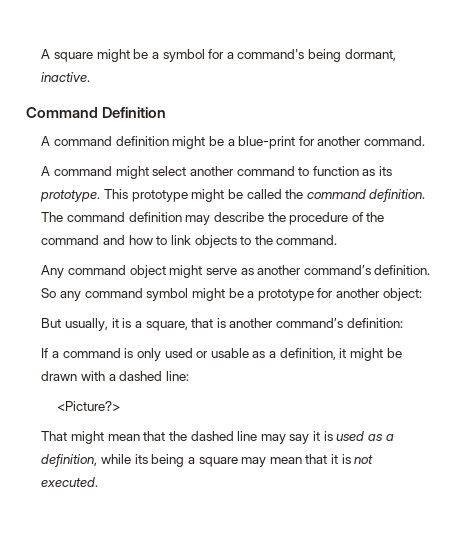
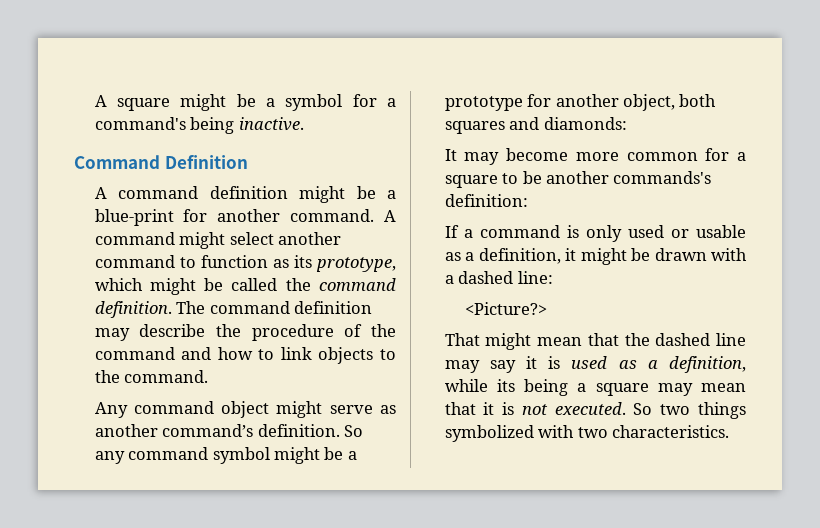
[344,49,396,61] dormant, -> (235, 125) none
(426, 141) // -> (375, 215) none
[40,189,188,202] prototype. This prototype -> [316,257,396,272] [94,278,143,291] prototype, which
[382,288,422,301] [41,318,344,331] object: // But usually, it is a square, that is another command’s -> [622,94,717,111] [444,117,627,134] [444,148,746,165] [444,171,712,188] object, both squares and diamonds: // It may become more common for a square to be another commands's
(99, 482) none -> [633,402,746,419] [444,425,729,442] So two things symbolized with two characteristics.

